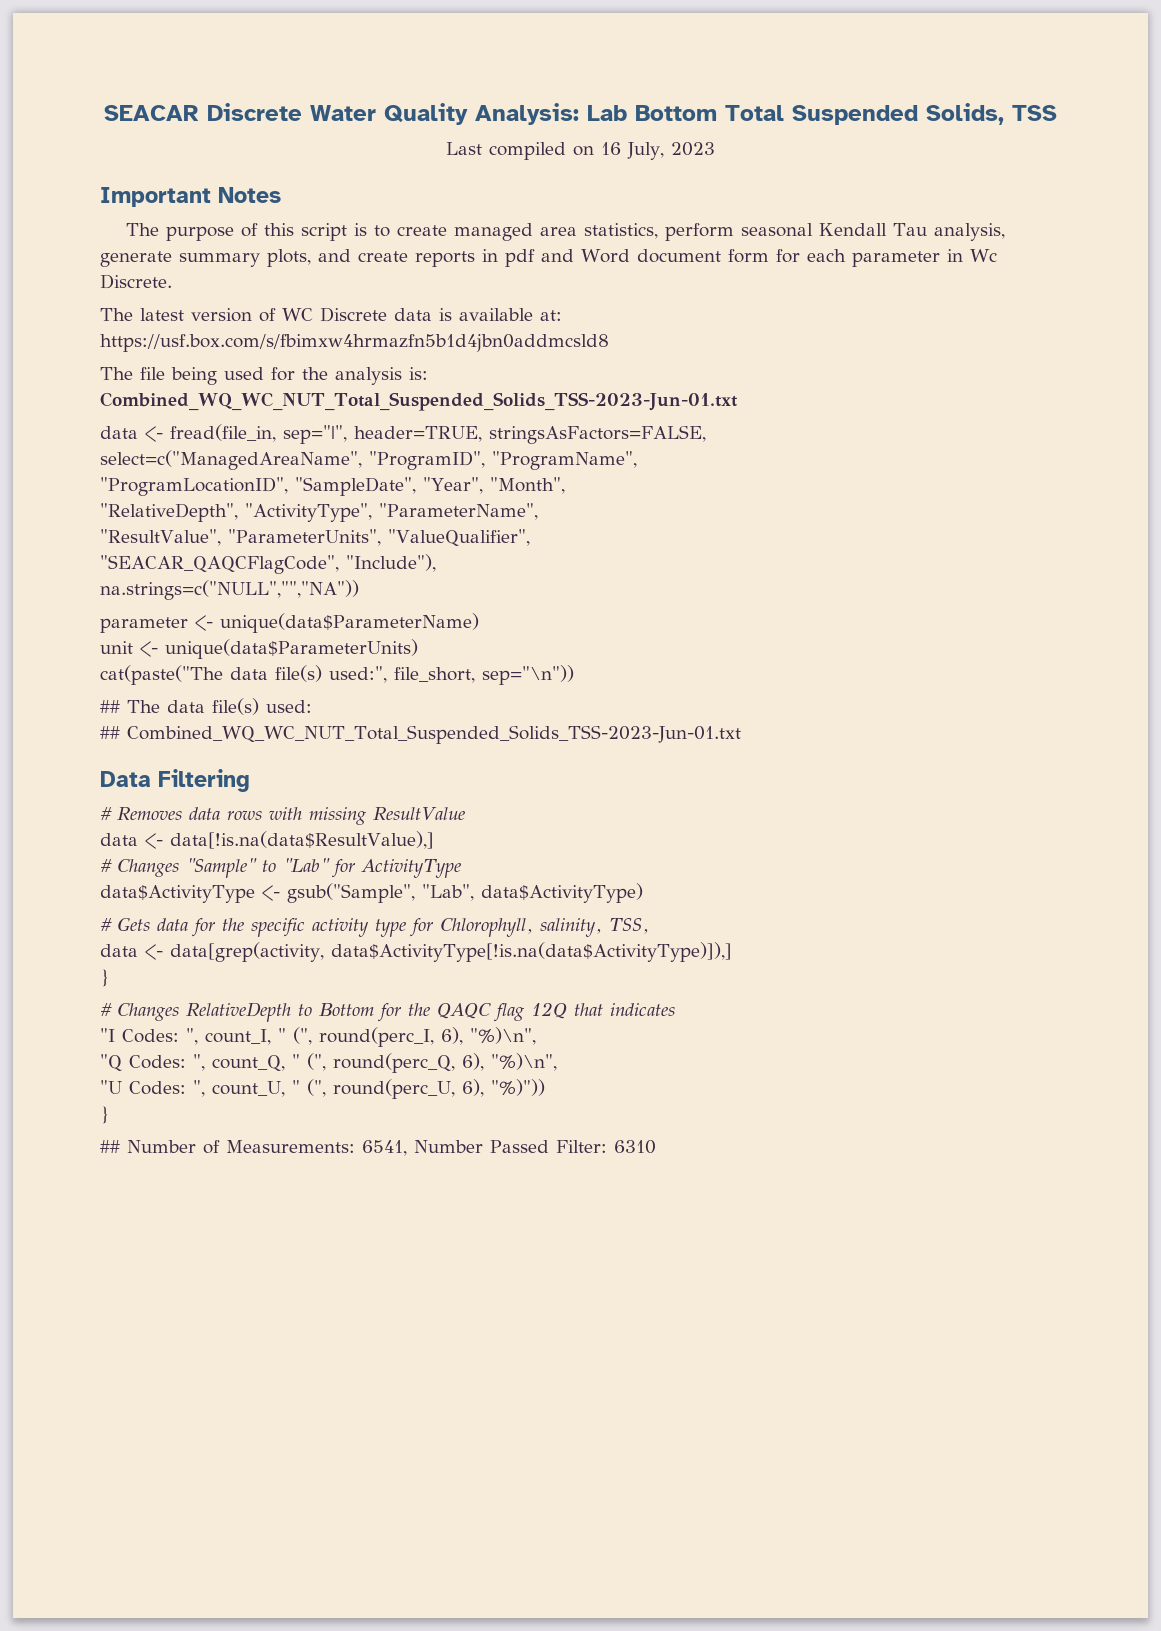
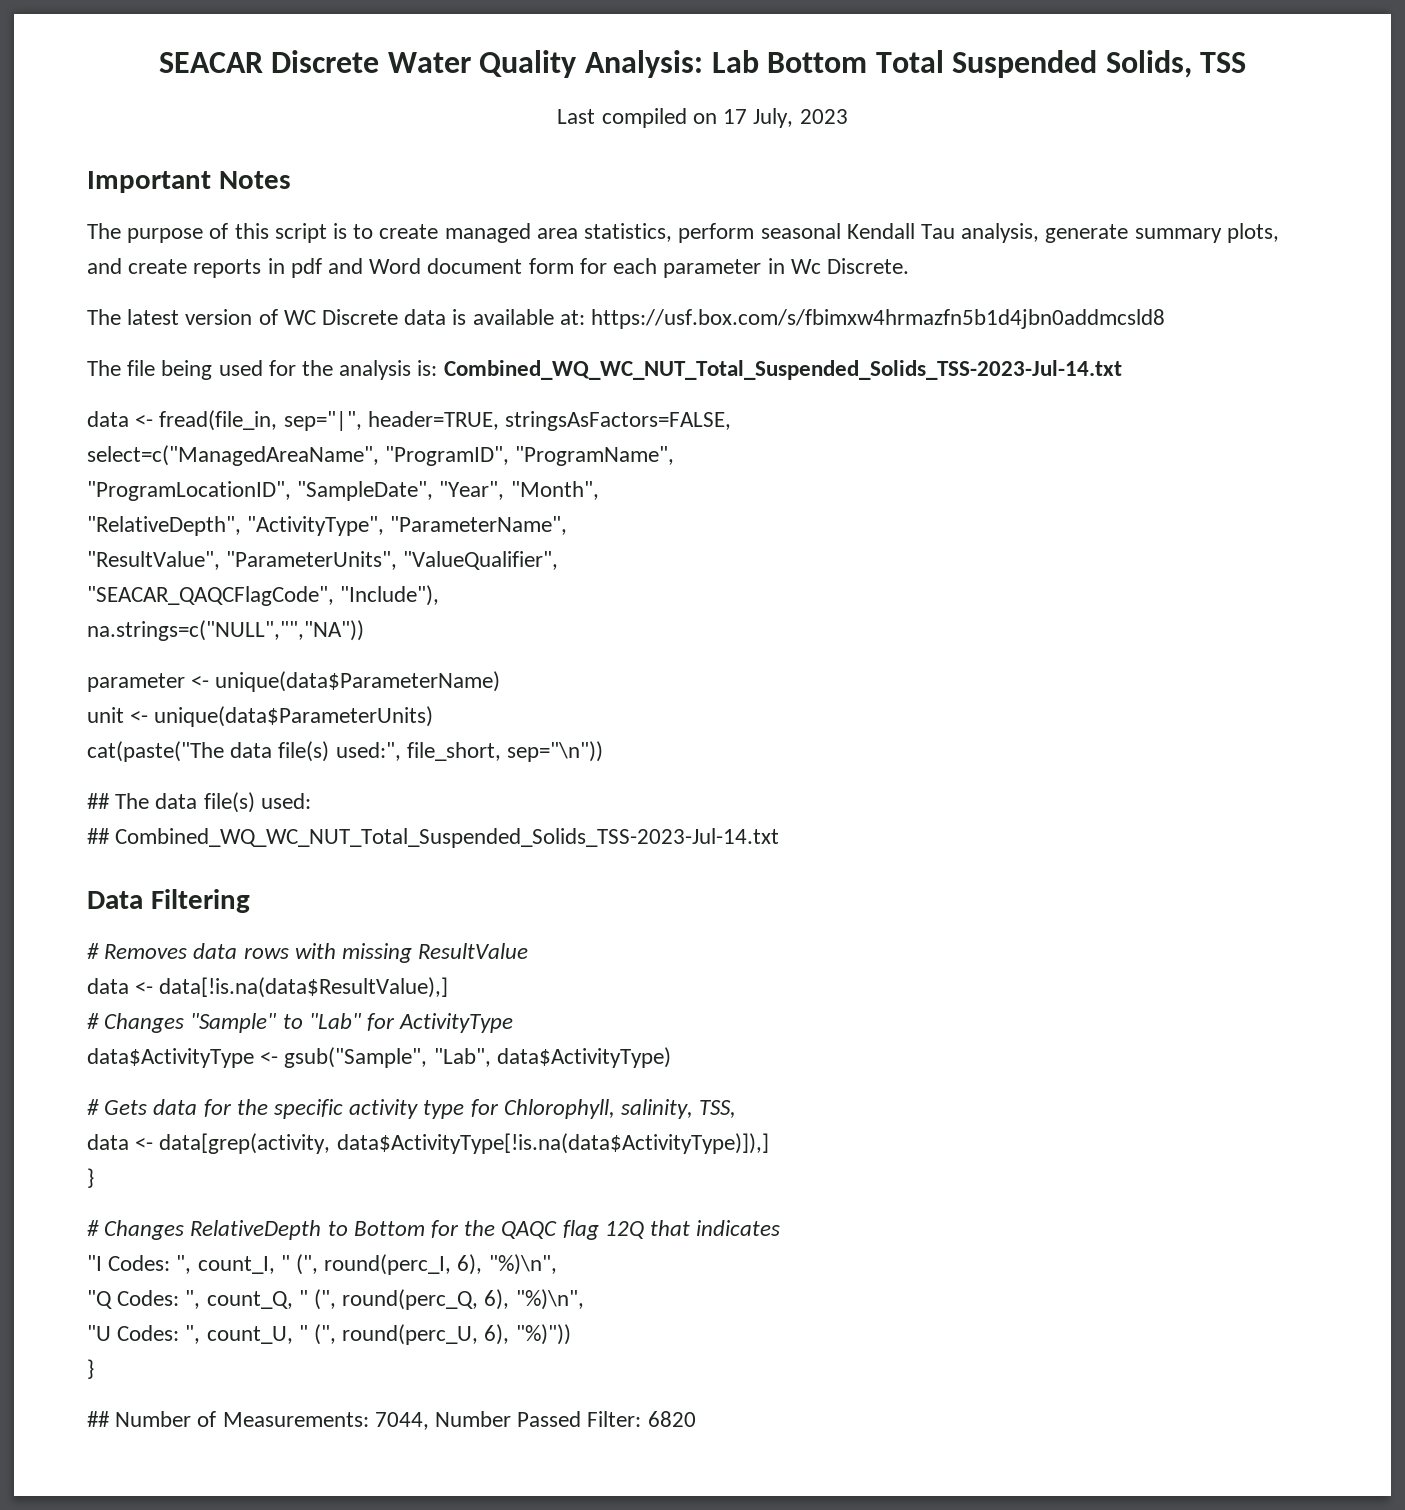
[601,142,622,155] 16 -> [723,109,748,124] 17
[100,392,738,411] Combined_WQ_WC_NUT_Total_Suspended_Solids_TSS-2023-Jun-01.txt -> [443,360,1122,380] Combined_WQ_WC_NUT_Total_Suspended_Solids_TSS-2023-Jul-14.txt
[127,725,741,744] Combined_WQ_WC_NUT_Total_Suspended_Solids_TSS-2023-Jun-01.txt -> [115,828,780,848] Combined_WQ_WC_NUT_Total_Suspended_Solids_TSS-2023-Jul-14.txt
[362,1140,407,1156] 6541, -> [374,1412,429,1430] 7044,
[614,1140,656,1154] 6310 -> [647,1411,696,1427] 6820

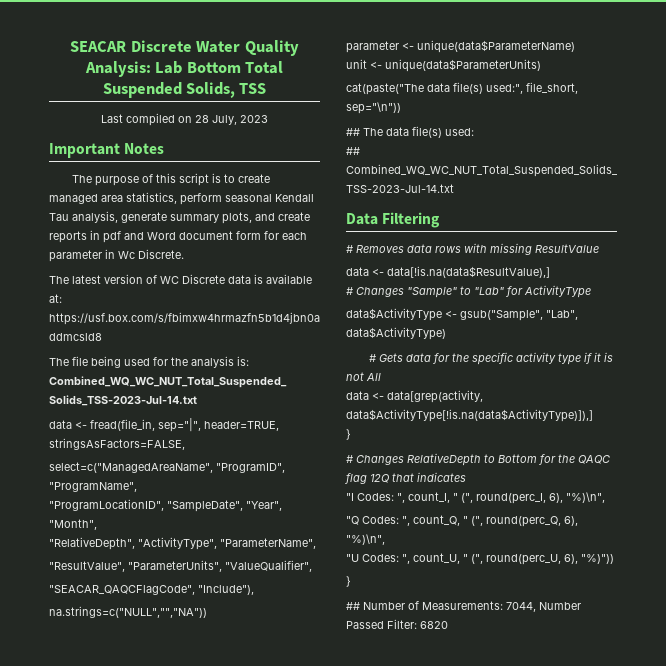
[723,109,748,124] 17 -> [195,115,209,123] 28
[470,1099,737,1119] for Chlorophyll, salinity, TSS, -> [583,352,613,364] [346,372,381,381] if it is not All

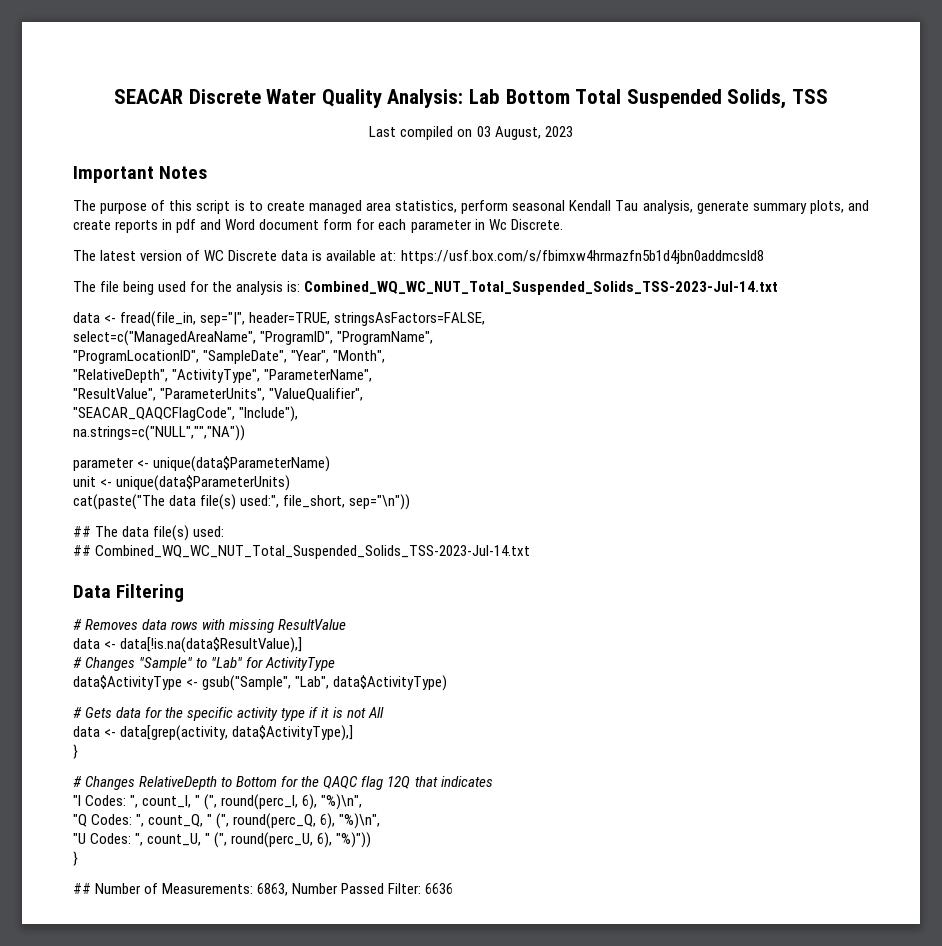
[195,115,237,125] 28 July, -> [476,126,541,140] 03 August,
[346,409,593,422] data$ActivityType[!is.na(data$ActivityType)]),] -> [232,725,354,741] data$ActivityType),]
[506,602,536,612] 7044, -> [257,883,289,896] 6863,
[420,621,448,629] 6820 -> [425,883,454,894] 6636

